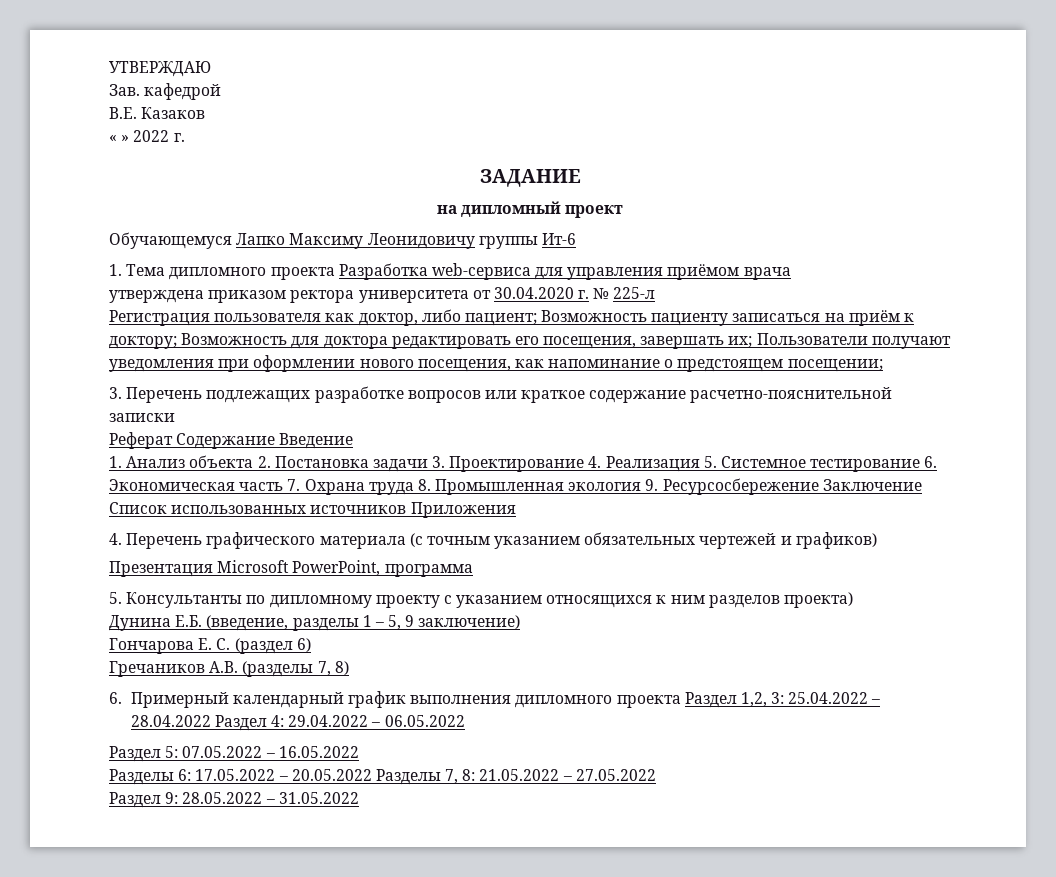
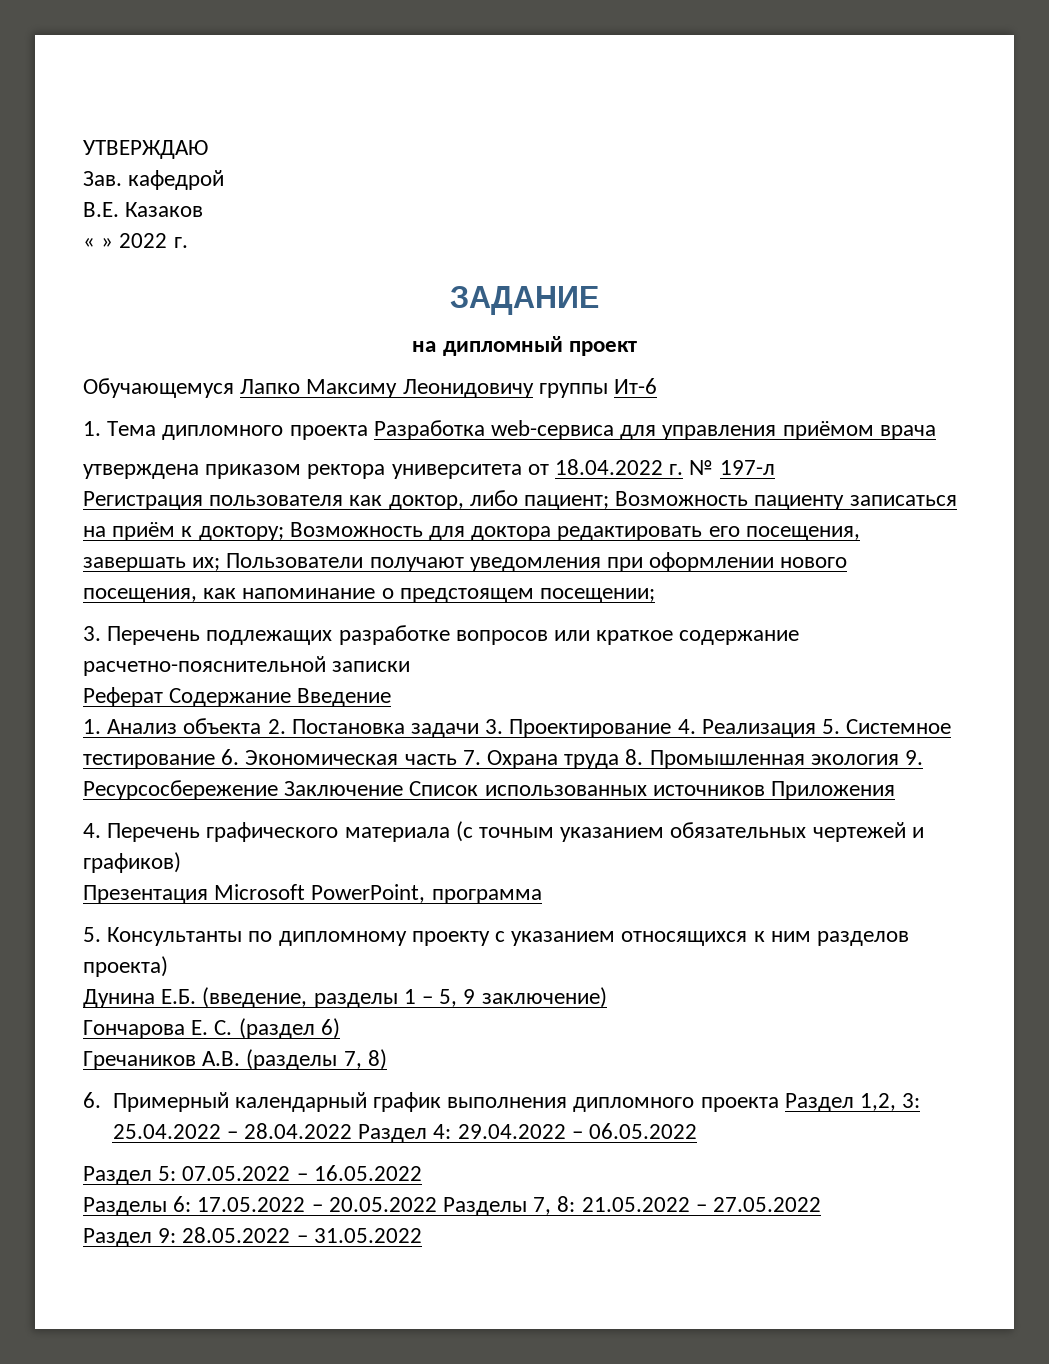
[493,287,574,299] 30.04.2020 -> [555,459,664,475] 18.04.2022
[613,287,656,299] 225-л -> [719,460,775,475] 197-л

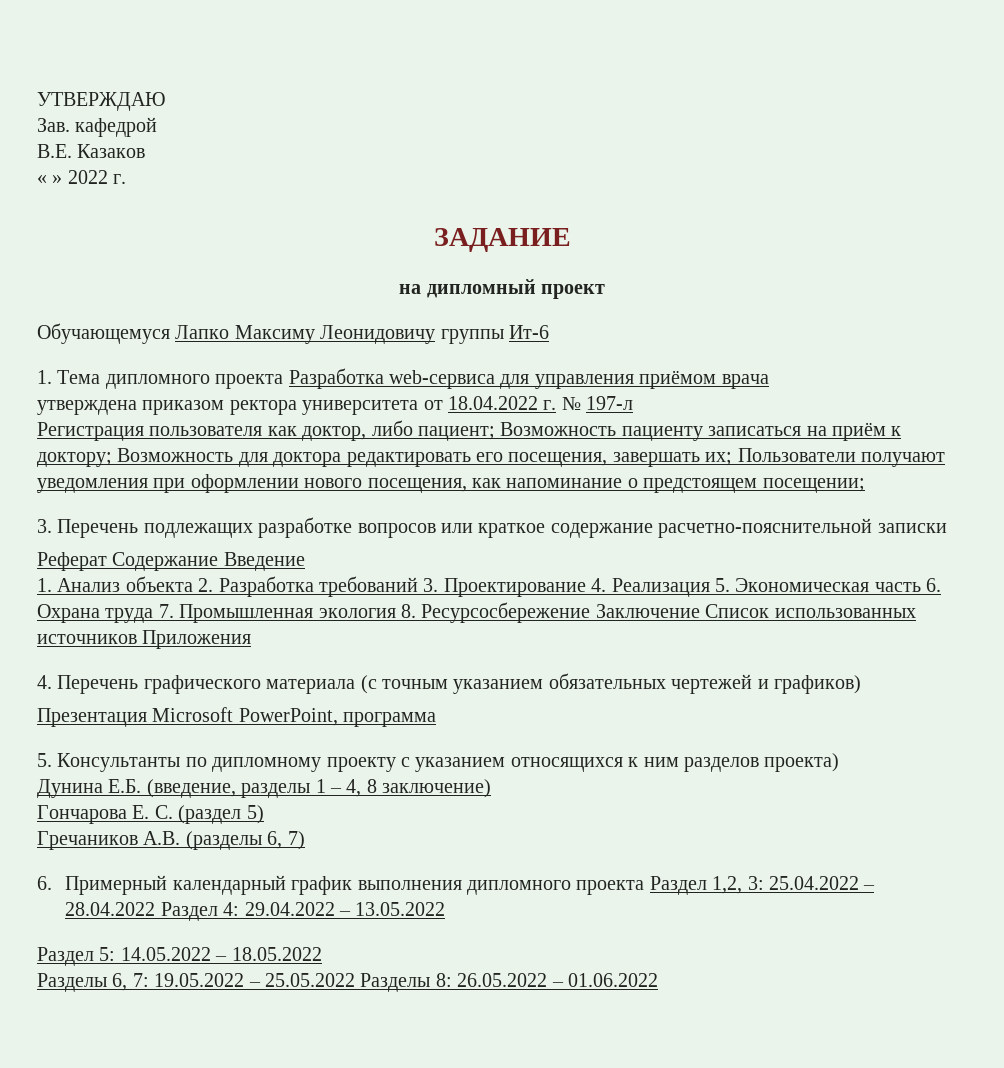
[291,719,480,738] Постановка задачи -> [218,576,418,597] Разработка требований
[846,719,952,734] [83,749,240,769] Системное тестирование 6. -> (730, 585) none
[462,750,481,765] 7. -> [926,578,942,592] 6.
[625,749,644,765] 8. -> [158,604,174,618] 7.
[905,750,924,765] 9. -> [401,604,416,618] 8.
[439,989,476,1007] 5, 9 -> [346,779,377,797] 4, 8
[320,1018,340,1039] 6) -> [246,805,264,824] 5)
[343,1049,387,1070] 7, 8) -> [267,831,305,850] 6, 7)
[588,1123,697,1139] 06.05.2022 -> [355,902,446,916] 13.05.2022
[182,1165,422,1181] [83,1196,822,1216] [83,1227,422,1247] 07.05.2022 – 16.05.2022 // Разделы 6: 17.05.2022 – 20.05.2022 Разделы 7, 8: 21.05.2022 – 27.05.2022 // Раздел 9: 28.05.2022 – 31.05.2022 -> [120,947,322,961] [37,973,658,992] 14.05.2022 – 18.05.2022 // Разделы 6, 7: 19.05.2022 – 25.05.2022 Разделы 8: 26.05.2022 – 01.06.2022

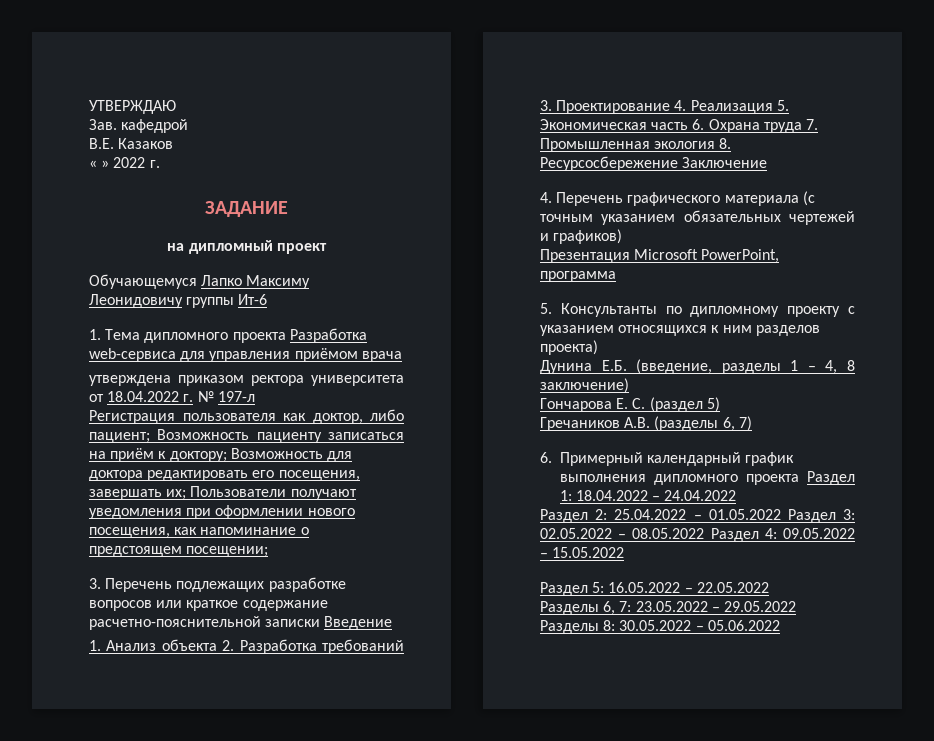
[37,552,219,571] // Реферат Содержание -> (321, 623) none
[705,604,916,618] [37,630,252,649] Список использованных источников Приложения -> (768, 162) none
[712,876,876,894] [65,902,446,921] 1,2, 3: 25.04.2022 – 28.04.2022 Раздел 4: 29.04.2022 – 13.05.2022 -> [559,490,737,501] [540,509,855,523] [540,528,855,542] [540,547,625,558] 1: 18.04.2022 – 24.04.2022 // Раздел 2: 25.04.2022 – 01.05.2022 Раздел 3: 02.05.2022 – 08.05.2022 Раздел 4: 09.05.2022 – 15.05.2022
[120,947,322,961] 14.05.2022 – 18.05.2022 -> [608,582,769,593] 16.05.2022 – 22.05.2022
[154,973,658,992] 19.05.2022 – 25.05.2022 Разделы 8: 26.05.2022 – 01.06.2022 -> [635,601,796,612] [540,620,780,634] 23.05.2022 – 29.05.2022 Разделы 8: 30.05.2022 – 05.06.2022

